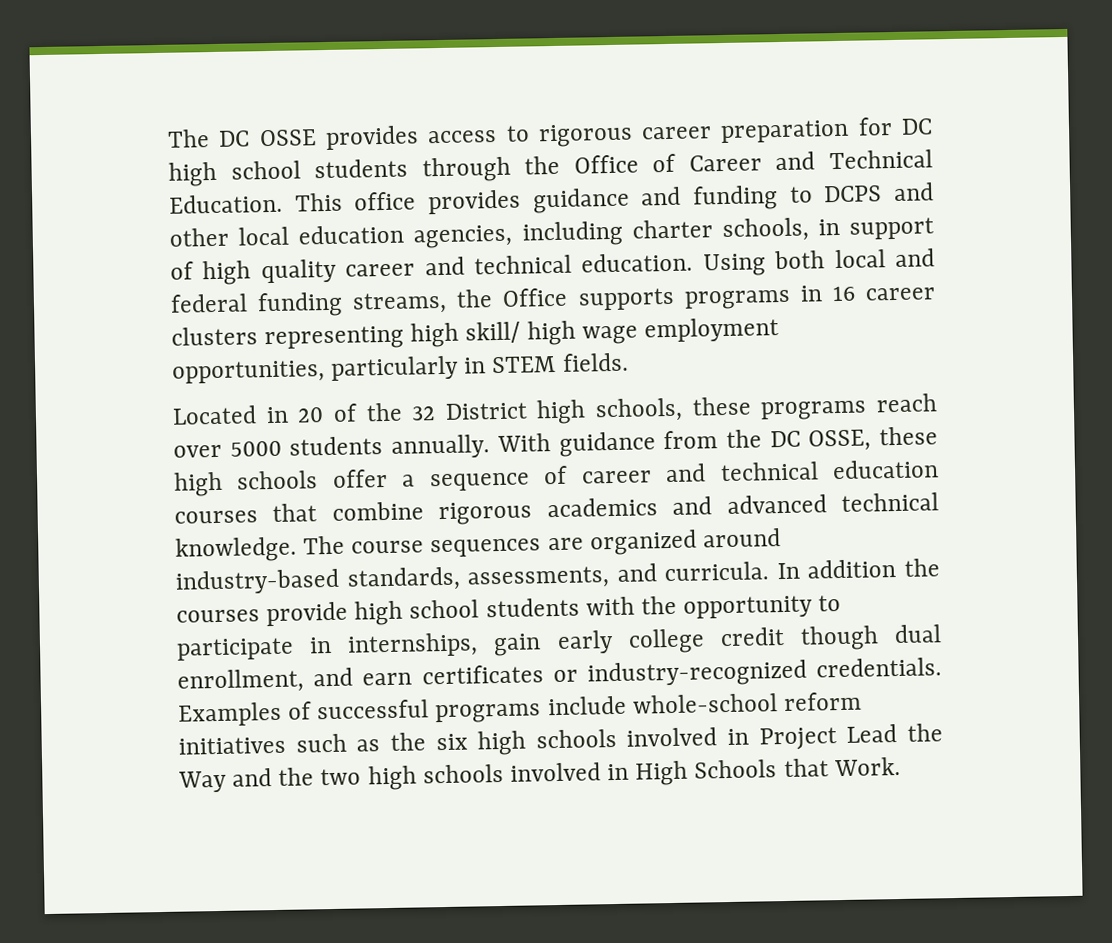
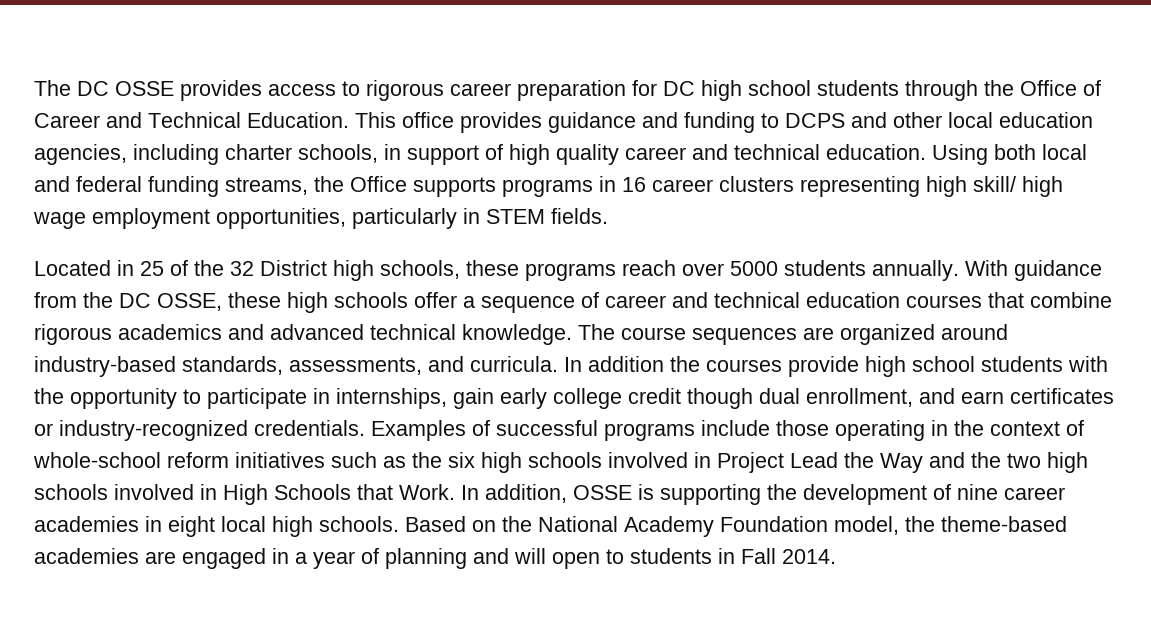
[297,407,325,423] 20 -> [140,261,164,276] 25
(627, 705) none -> [776,420,1084,441] those operating in the context of
(901, 766) none -> [461,484,1065,505] [34,516,1067,537] [34,548,836,569] In addition, OSSE is supporting the development of nine career academies in eight local high schools. Based on the National Academy Foundation model, the theme-based academies are engaged in a year of planning and will open to students in Fall 2014.

